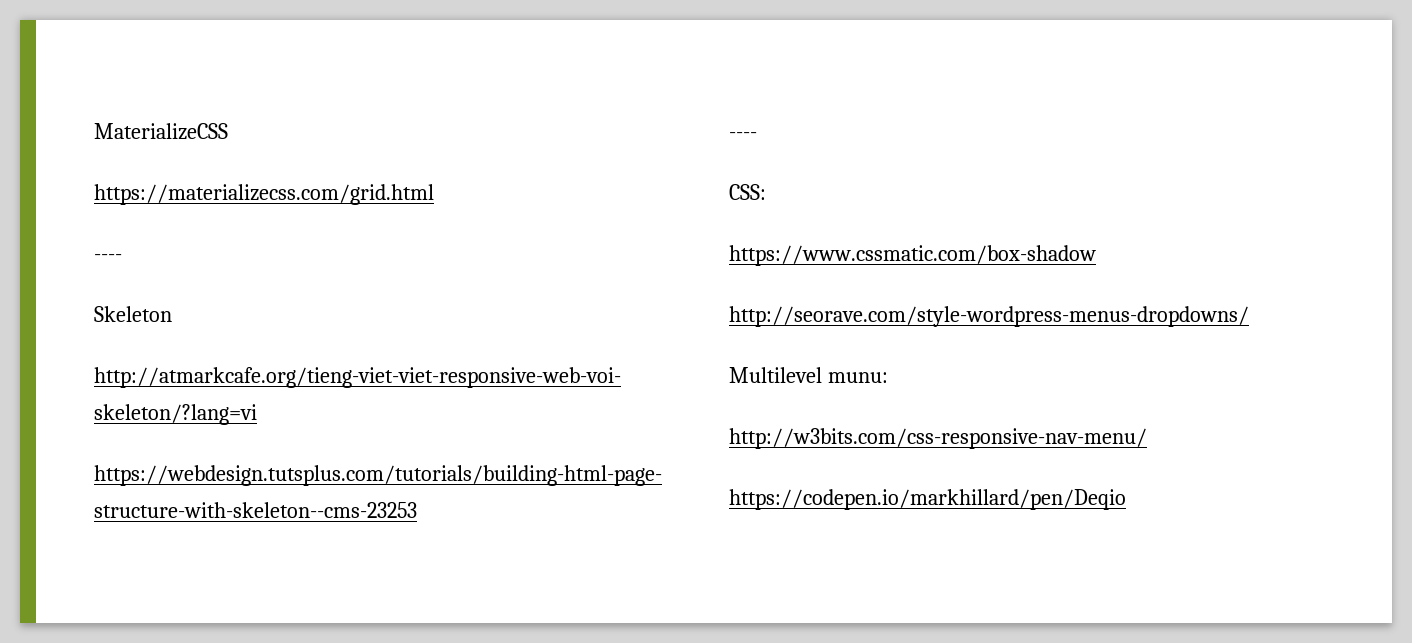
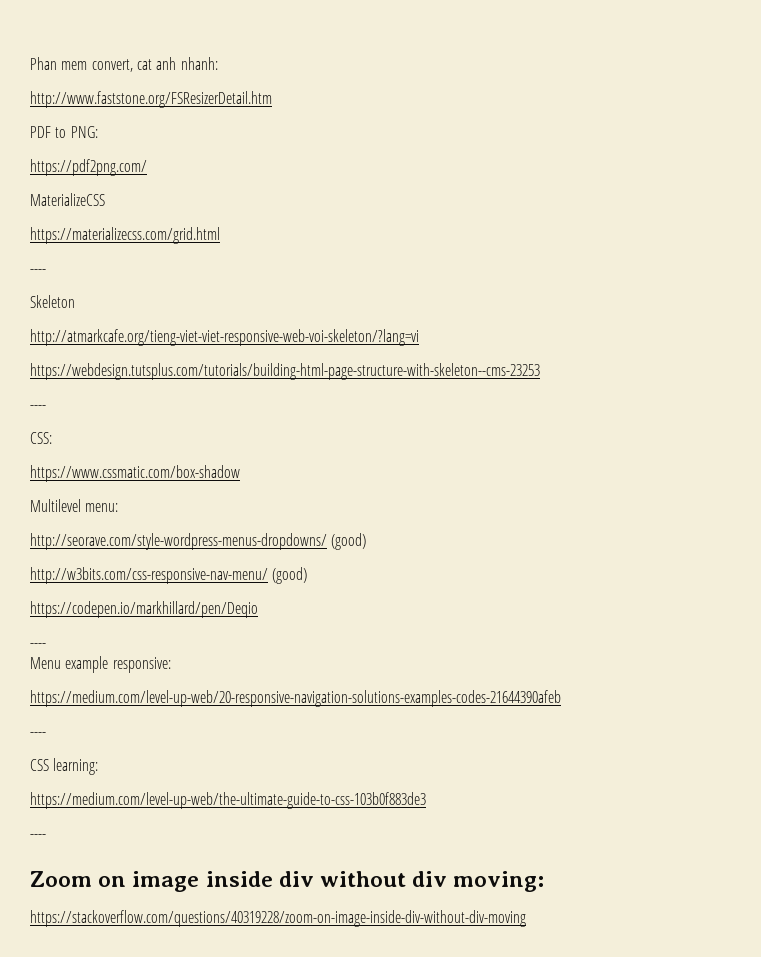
(94, 131) none -> [30,57,218,72] [30,91,272,108] [30,126,98,138] [30,159,147,176] Phan mem convert, cat anh nhanh: // http://www.faststone.org/FSResizerDetail.htm // PDF to PNG: // https://pdf2png.com/ //
(1096, 255) none -> [30,499,119,512] // Multilevel menu:
[729,367,888,383] // Multilevel munu: -> [331,533,367,550] (good)
(1147, 438) none -> [272,567,308,584] (good)
(1126, 499) none -> [30,643,46,648] [30,656,171,673] [30,690,561,707] [30,732,46,737] [30,758,99,775] [30,792,426,809] [30,834,46,839] [30,871,545,892] [30,910,526,927] // ---- // Menu example responsive: // https://medium.com/level-up-web/20-responsive-navigation-solutions-examples-codes-21644390afeb // ---- // CSS learning: // https://medium.com/level-up-web/the-ultimate-guide-to-css-103b0f883de3 // ---- // Zoom on image inside div without div moving: // https://stackoverflow.com/questions/40319228/zoom-on-image-inside-div-without-div-moving

